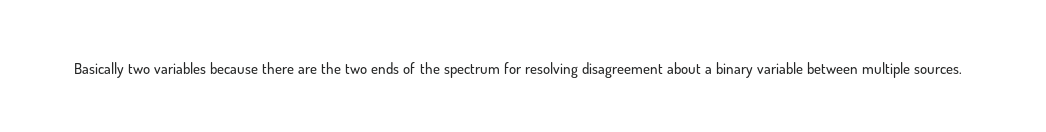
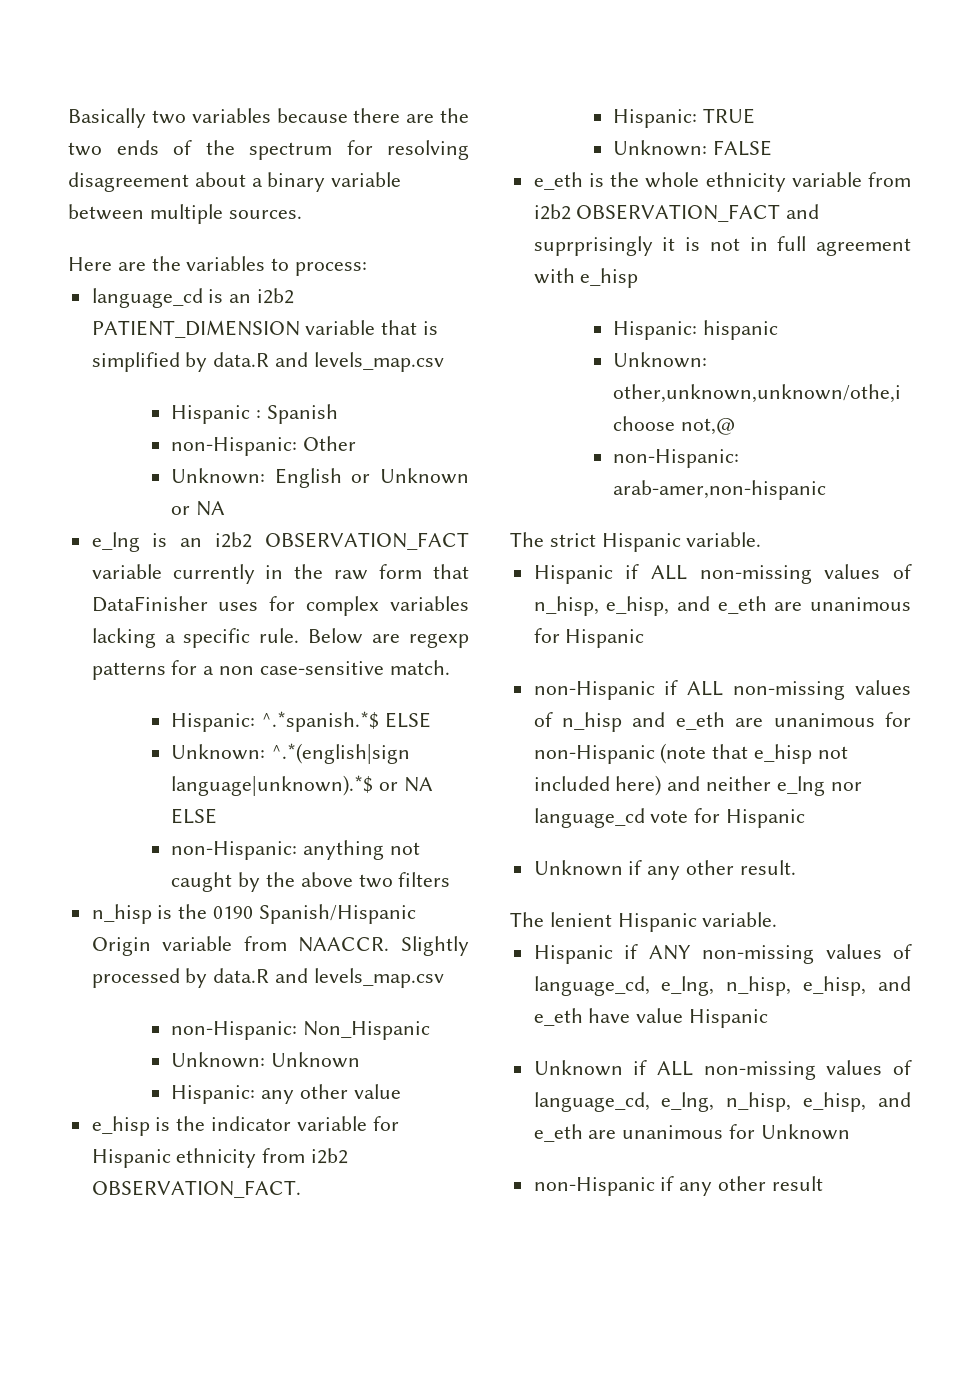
(963, 70) none -> [68,256,368,276] [91,288,295,308] [91,320,439,338] [91,352,444,372] [171,404,338,424] [171,436,357,456] [171,468,469,488] [171,501,226,516] [91,532,469,552] [91,564,469,584] [91,596,469,616] [91,628,469,648] [91,660,450,680] [171,711,431,732] [171,743,411,764] [171,775,433,796] [171,808,218,824] [171,840,420,860] [171,872,451,892] [91,904,416,924] [91,936,469,956] [91,968,444,988] [171,1021,431,1040] [171,1052,361,1068] [171,1084,401,1104] [91,1116,399,1136] [91,1148,349,1168] [91,1180,301,1198] [613,108,756,128] [613,140,773,156] [533,172,911,192] [533,204,820,222] [533,236,911,256] [533,268,639,288] [613,320,779,340] [613,352,708,368] [613,384,902,403] [613,416,736,435] [613,449,740,468] [613,480,827,500] [510,532,762,552] [533,564,913,584] [533,596,911,616] [533,628,645,648] [533,680,911,700] [533,712,911,732] [533,743,848,764] [533,775,862,796] [533,808,806,828] [533,860,796,880] [510,912,778,932] [533,944,913,964] [533,976,911,996] [533,1008,769,1028] [533,1060,913,1080] [533,1092,911,1112] [533,1124,850,1142] [533,1176,823,1196] // Here are the variables to process: // language_cd is an i2b2 PATIENT_DIMENSION variable that is simplified by data.R and levels_map.csv // Hispanic : Spanish // non-Hispanic: Other // Unknown: English or Unknown or NA // e_lng is an i2b2 OBSERVATION_FACT variable currently in the raw form that DataFinisher uses for complex variables lacking a specific rule. Below are regexp patterns for a non case-sensitive match. // Hispanic: ^.*spanish.*$ ELSE // Unknown: ^.*(english|sign language|unknown).*$ or NA ELSE // non-Hispanic: anything not caught by the above two filters // n_hisp is the 0190 Spanish/Hispanic Origin variable from NAACCR. Slightly processed by data.R and levels_map.csv // non-Hispanic: Non_Hispanic // Unknown: Unknown // Hispanic: any other value // e_hisp is the indicator variable for Hispanic ethnicity from i2b2 OBSERVATION_FACT. // Hispanic: TRUE // Unknown: FALSE // e_eth is the whole ethnicity variable from i2b2 OBSERVATION_FACT and suprprisingly it is not in full agreement with e_hisp // Hispanic: hispanic // Unknown: other,unknown,unknown/othe,i choose not,@ // non-Hispanic: arab-amer,non-hispanic // The strict Hispanic variable. // Hispanic if ALL non-missing values of n_hisp, e_hisp, and e_eth are unanimous for Hispanic // non-Hispanic if ALL non-missing values of n_hisp and e_eth are unanimous for non-Hispanic (note that e_hisp not included here) and neither e_lng nor language_cd vote for Hispanic // Unknown if any other result. // The lenient Hispanic variable. // Hispanic if ANY non-missing values of language_cd, e_lng, n_hisp, e_hisp, and e_eth have value Hispanic // Unknown if ALL non-missing values of language_cd, e_lng, n_hisp, e_hisp, and e_eth are unanimous for Unknown // non-Hispanic if any other result

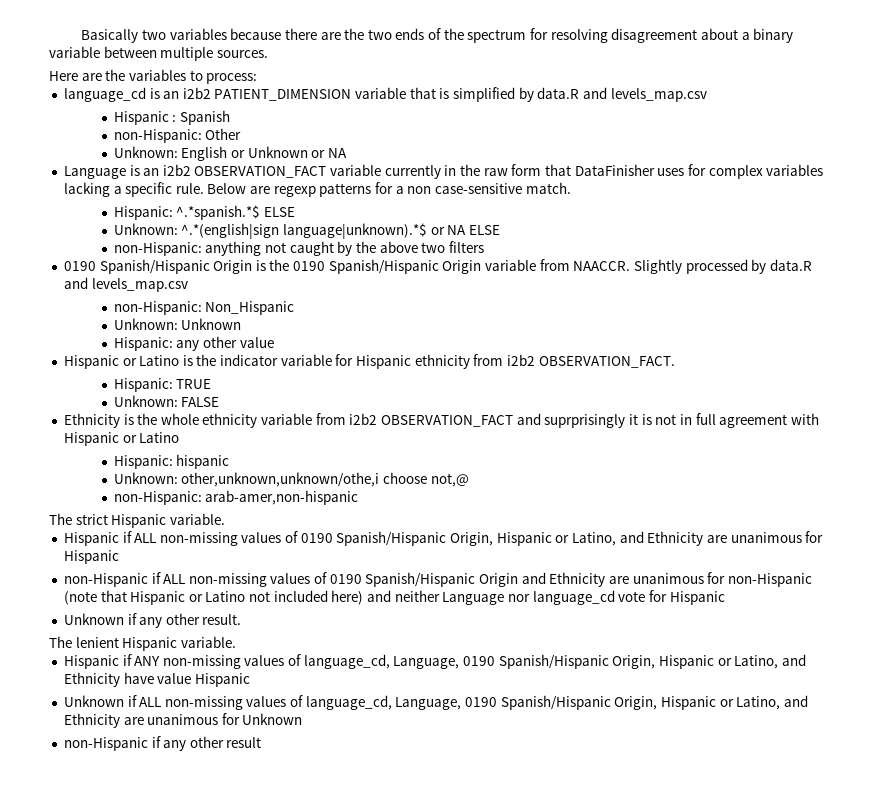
[91,532,140,552] e_lng -> [63,166,126,179] Language
[91,904,152,924] n_hisp -> [63,259,253,274] 0190 Spanish/Hispanic Origin
[91,1116,150,1136] e_hisp -> [63,355,180,369] Hispanic or Latino
[533,172,583,190] e_eth -> [63,413,120,428] Ethnicity
[580,268,639,288] e_hisp -> [63,432,180,446] Hispanic or Latino
[533,596,767,616] n_hisp, e_hisp, and e_eth -> [300,531,704,546] 0190 Spanish/Hispanic Origin, Hispanic or Latino, and Ethnicity
[562,712,725,732] n_hisp and e_eth -> [329,572,606,587] 0190 Spanish/Hispanic Origin and Ethnicity
[754,744,813,764] e_hisp -> [130,591,246,605] Hispanic or Latino
[776,776,825,796] e_lng -> [442,592,505,605] Language
[661,976,911,996] [533,1008,583,1026] e_lng, n_hisp, e_hisp, and e_eth -> [393,654,806,669] [63,672,120,687] Language, 0190 Spanish/Hispanic Origin, Hispanic or Latino, and Ethnicity
[661,1092,911,1112] [533,1124,583,1142] e_lng, n_hisp, e_hisp, and e_eth -> [395,695,808,710] [63,713,120,728] Language, 0190 Spanish/Hispanic Origin, Hispanic or Latino, and Ethnicity

